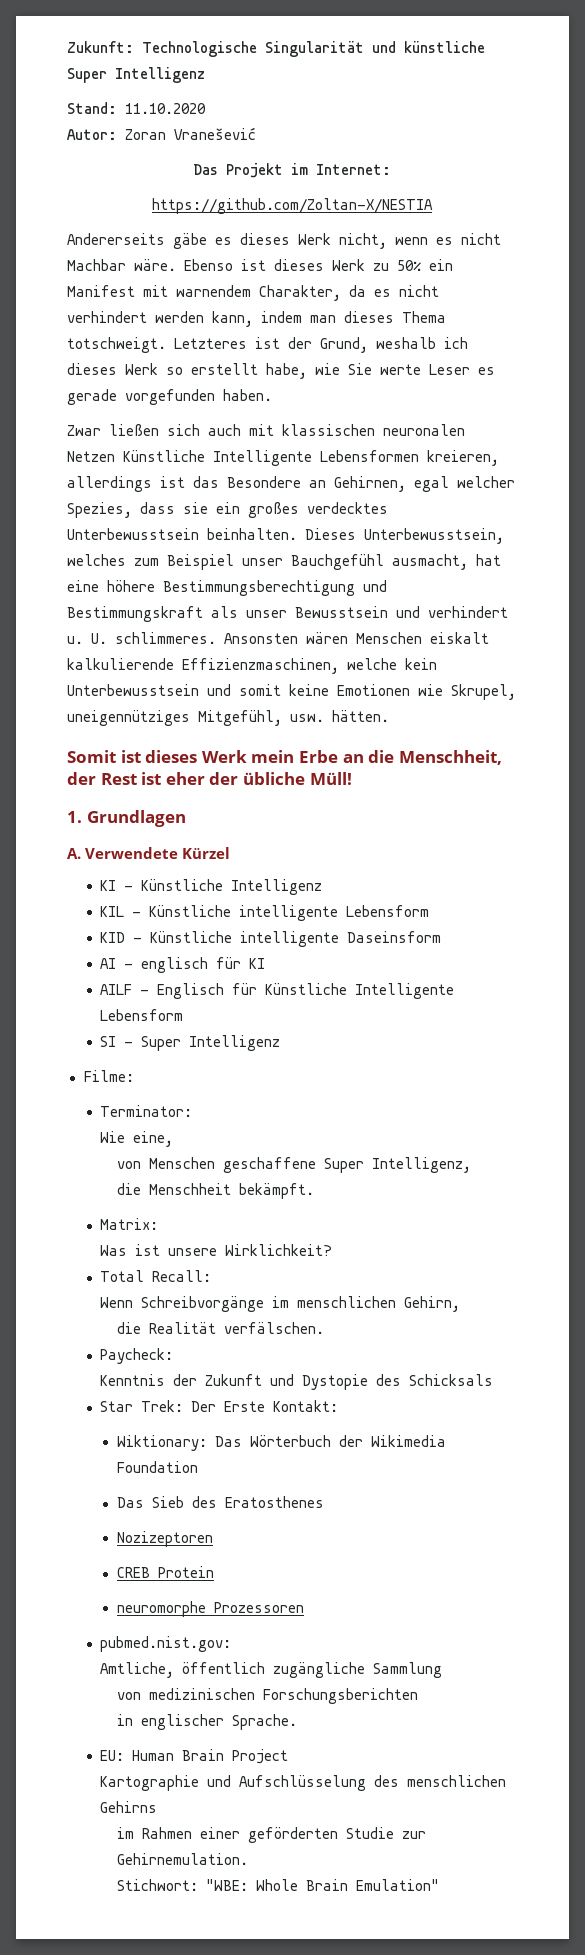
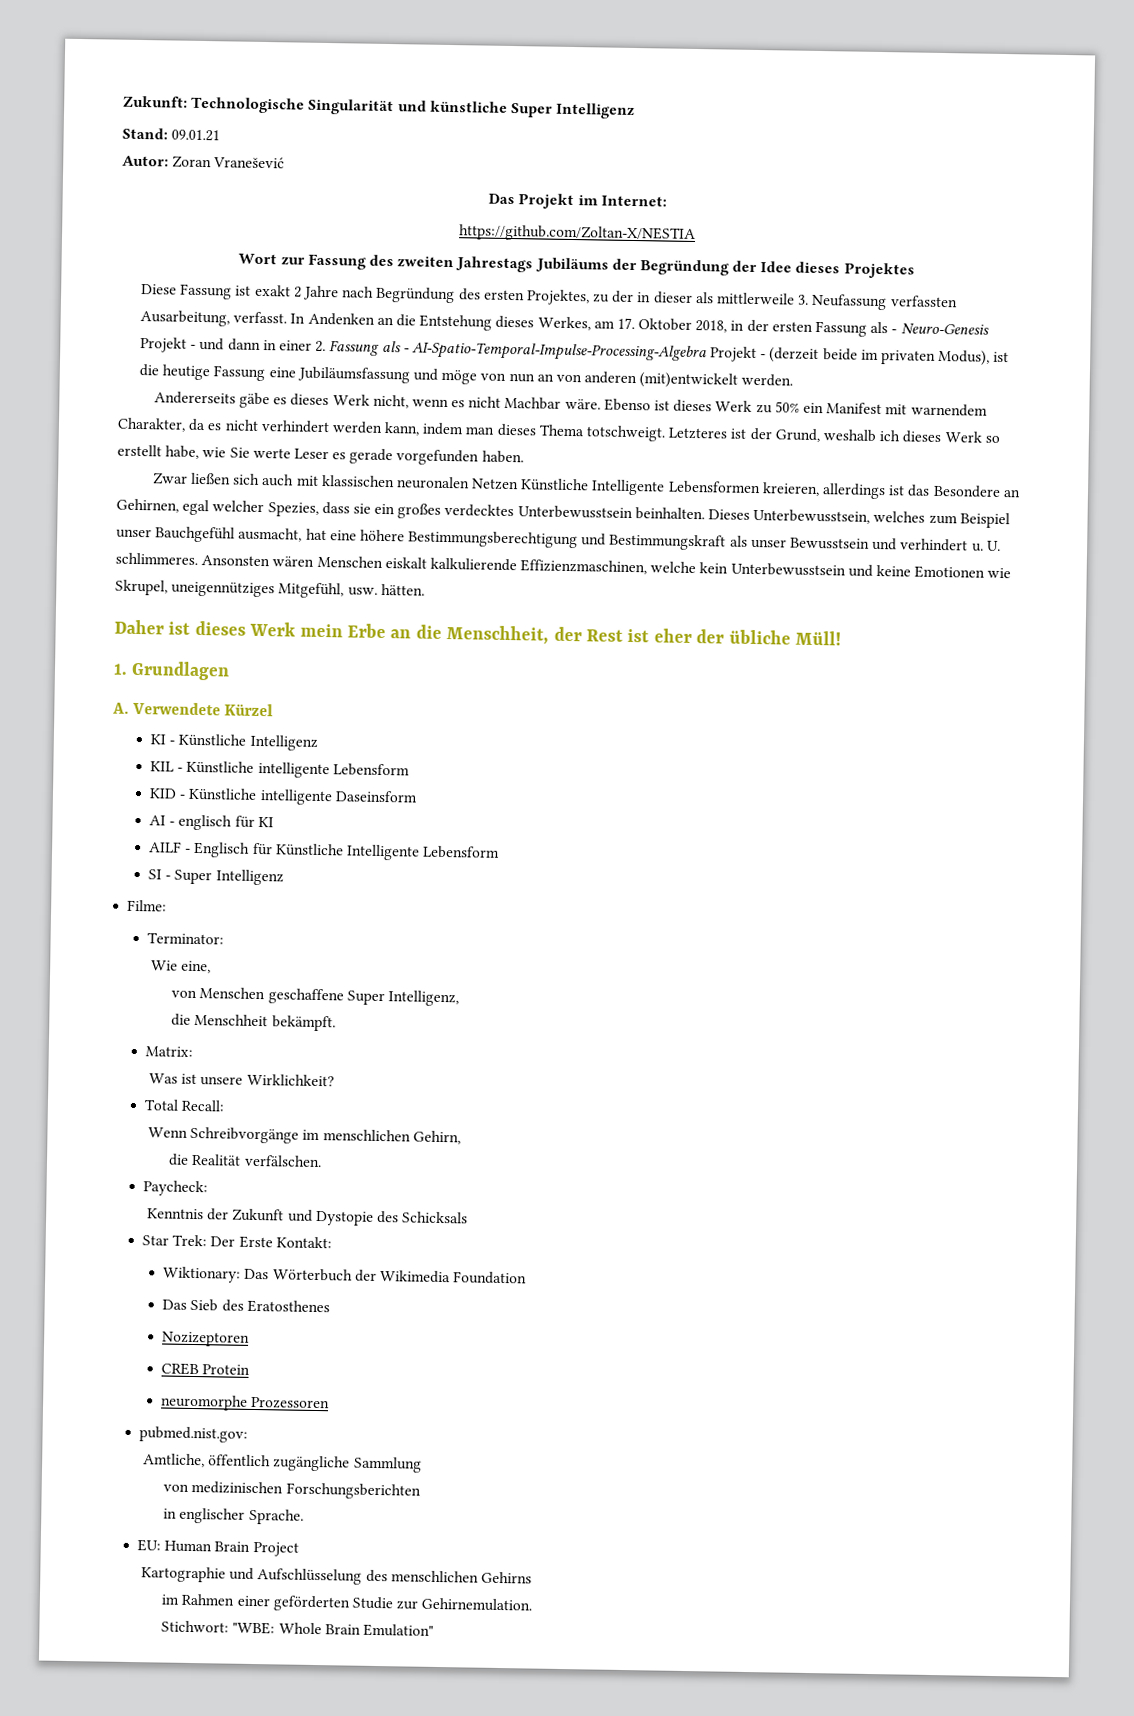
[125,103,206,114] 11.10.2020 -> [171,129,221,142] 09.01.21
(433, 206) none -> [238,253,915,279] [141,283,958,311] [140,310,989,337] [140,337,1010,366] [139,364,794,389] // Wort zur Fassung des zweiten Jahrestags Jubiläums der Begründung der Idee dieses Projektes // Diese Fassung ist exakt 2 Jahre nach Begründung des ersten Projektes, zu der in dieser als mittlerweile 3. Neufassung verfassten Ausarbeitung, verfasst. In Andenken an die Entstehung dieses Werkes, am 17. Oktober 2018, in der ersten Fassung als - Neuro-Genesis Projekt - und dann in einer 2. Fassung als - AI-Spatio-Temporal-Impulse-Processing-Algebra Projekt - (derzeit beide im privaten Modus), ist die heutige Fassung eine Jubiläumsfassung und möge von nun an von anderen (mit)entwickelt werden.
[239,684,281,696] somit -> (873, 570) none
[67,750,116,763] Somit -> [114,619,164,635] Daher

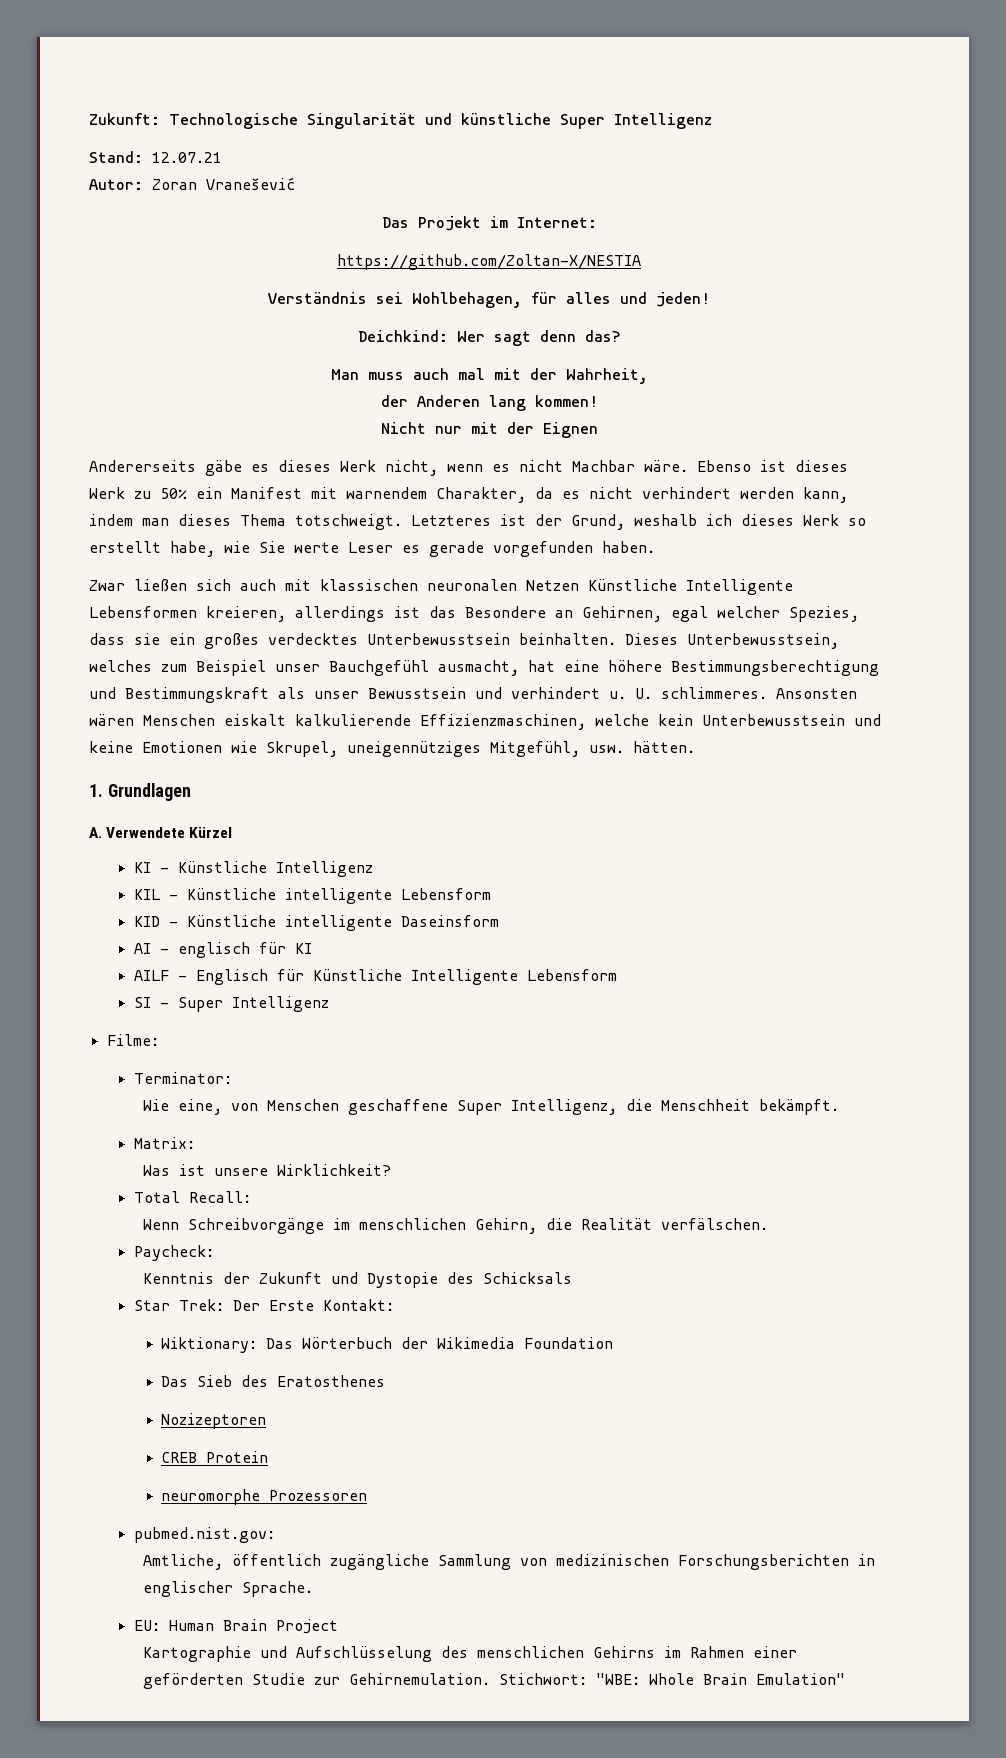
[171,129,221,142] 09.01.21 -> [152,152,222,163] 12.07.21
[238,253,915,279] [141,283,958,311] [140,310,989,337] [140,337,1010,366] [139,364,794,389] Wort zur Fassung des zweiten Jahrestags Jubiläums der Begründung der Idee dieses Projektes // Diese Fassung ist exakt 2 Jahre nach Begründung des ersten Projektes, zu der in dieser als mittlerweile 3. Neufassung verfassten Ausarbeitung, verfasst. In Andenken an die Entstehung dieses Werkes, am 17. Oktober 2018, in der ersten Fassung als - Neuro-Genesis Projekt - und dann in einer 2. Fassung als - AI-Spatio-Temporal-Impulse-Processing-Algebra Projekt - (derzeit beide im privaten Modus), ist die heutige Fassung eine Jubiläumsfassung und möge von nun an von anderen (mit)entwickelt werden. -> [268,292,710,308] [357,330,621,346] [330,368,648,384] [380,395,598,411] [380,422,598,438] Verständnis sei Wohlbehagen, für alles und jeden! // Deichkind: Wer sagt denn das? // Man muss auch mal mit der Wahrheit, // der Anderen lang kommen! // Nicht nur mit der Eignen
[114,619,841,646] // Daher ist dieses Werk mein Erbe an die Menschheit, der Rest ist eher der übliche Müll! -> (695, 747) none
(212, 967) // -> (223, 1107) none
(459, 998) // -> (618, 1107) none
(461, 1137) // -> (538, 1226) none
(422, 1464) // -> (512, 1562) none
(421, 1491) // -> (850, 1562) none
(533, 1577) // -> (656, 1652) none
(533, 1604) // -> (491, 1679) none

